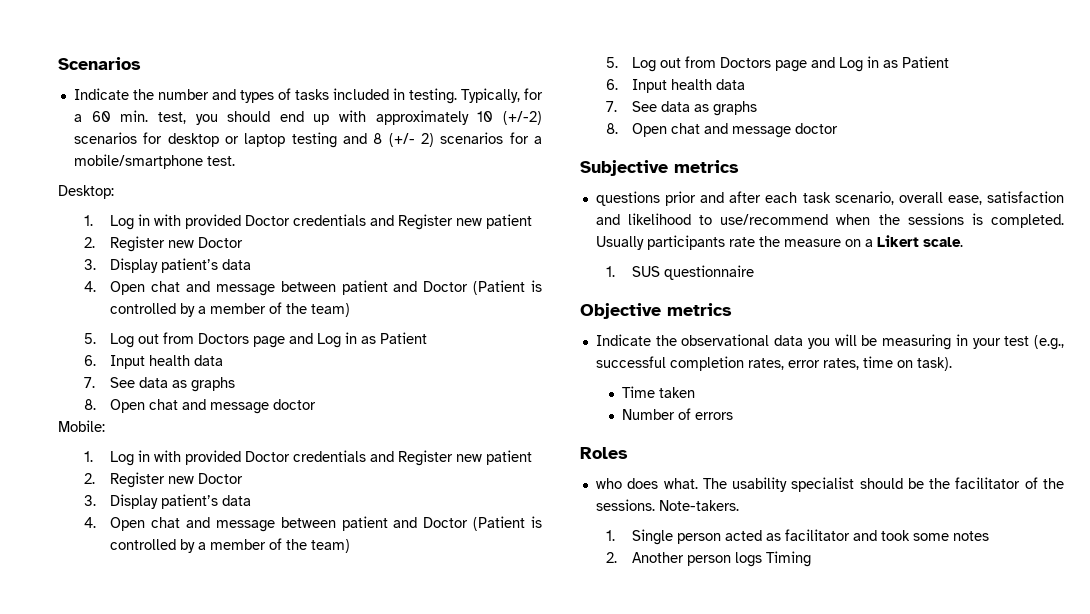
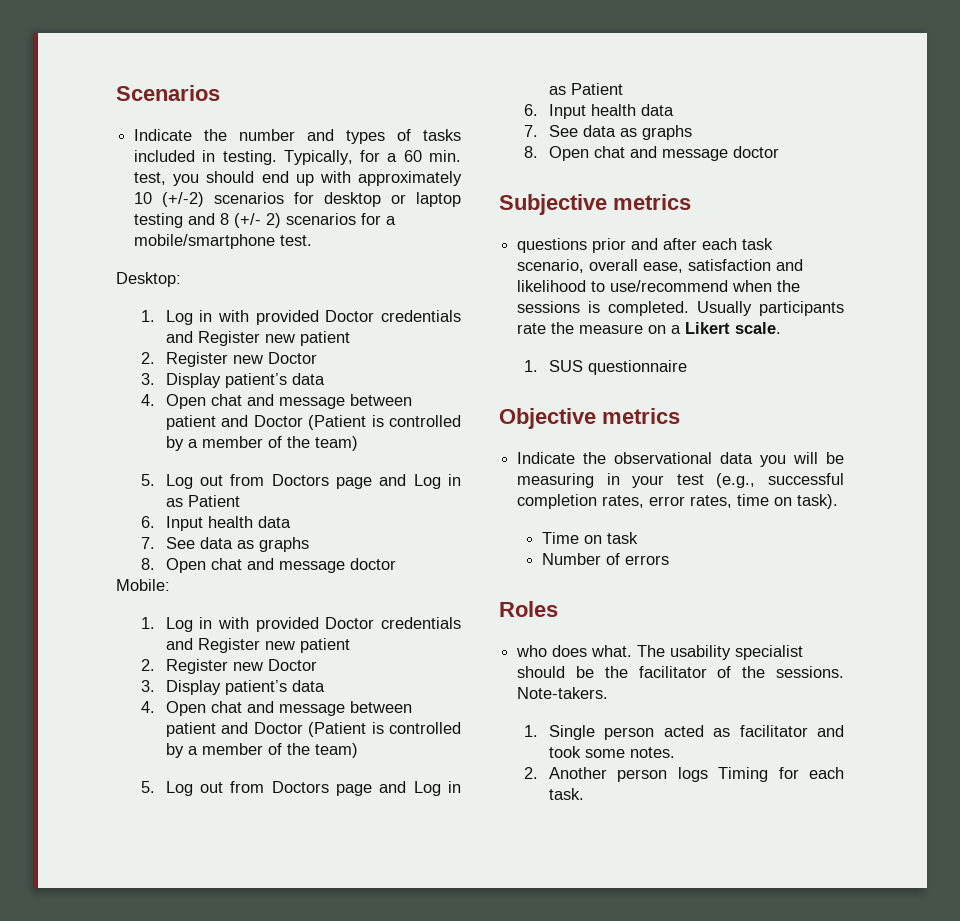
[659,387,696,398] taken -> [584,532,639,544] on task
[953,531,990,541] notes -> [629,747,675,758] notes.
(812, 559) none -> [778,767,844,779] [548,788,584,800] for each task.

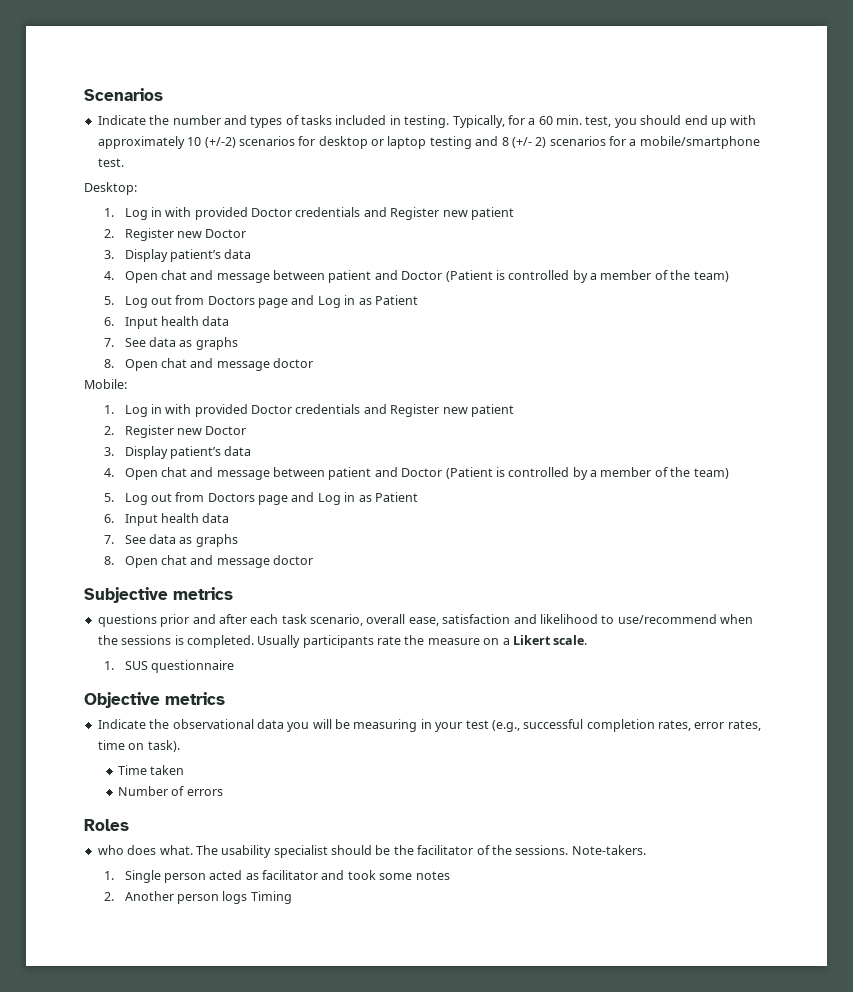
[584,532,639,544] on task -> [150,765,185,775] taken
[629,747,675,758] notes. -> [415,871,450,880] notes
[778,767,844,779] [548,788,584,800] for each task. -> (292, 897) none

